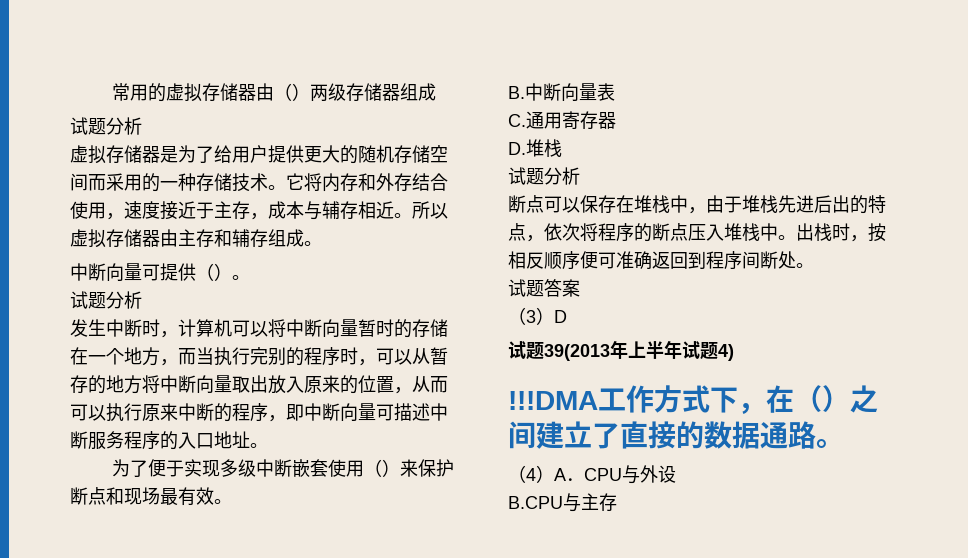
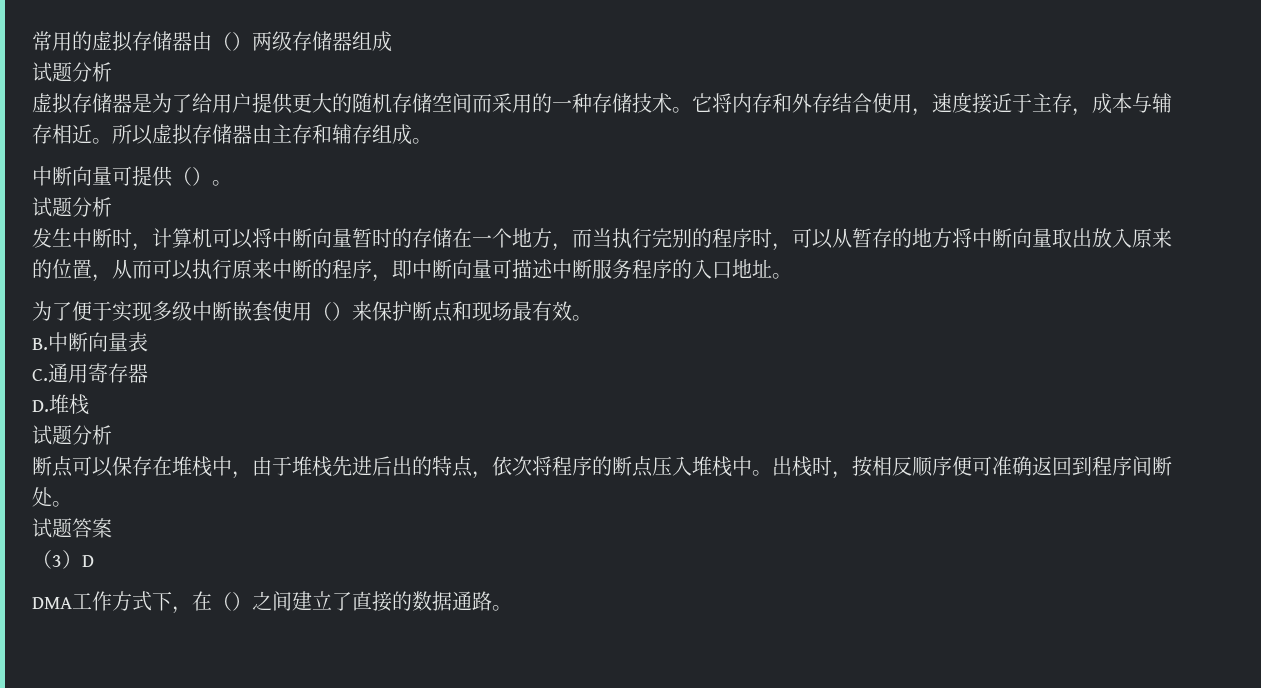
[508,340,734,361] [508,391,598,410] 试题39(2013年上半年试题4) // !!!DMA -> [32,597,72,609] DMA
[508,465,676,484] [508,493,617,512] // （4）A．CPU与外设 // B.CPU与主存 -> (512, 608) none

